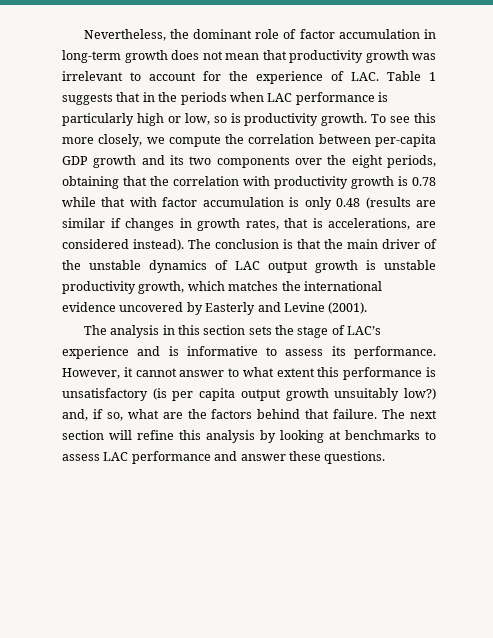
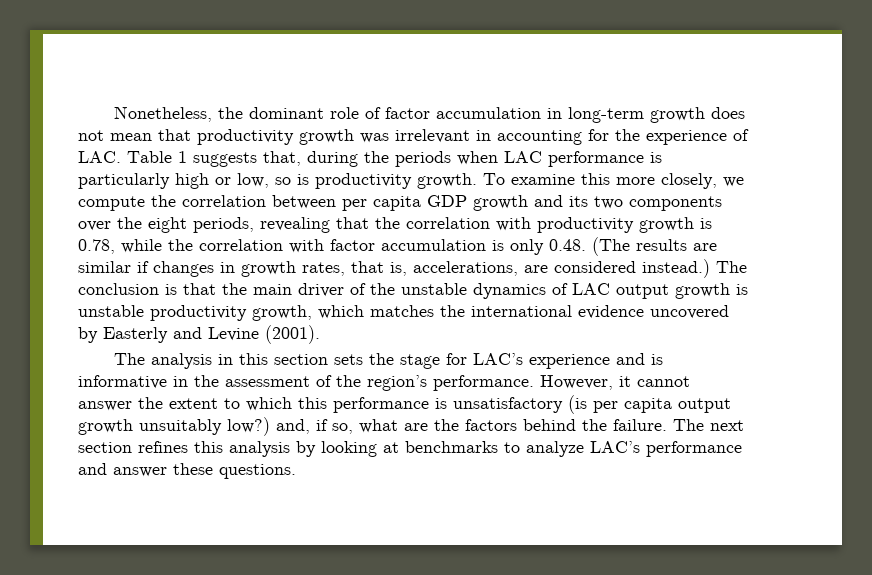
[83,29,166,41] Nevertheless, -> [114,106,213,122] Nonetheless,
[130,72,196,81] to account -> [476,130,582,145] in accounting
[116,92,155,102] that in -> [263,151,358,167] that, during
[390,116,411,123] see -> [511,174,575,185] examine
[375,134,436,147] per-capita -> [342,196,421,211] per capita
[62,176,119,189] obtaining -> [260,217,330,233] revealing
[412,177,436,186] [62,197,126,207] 0.78 while that -> [78,239,283,254] 0.78, while the correlation
[336,197,411,209] 0.48 (results -> [549,237,687,256] 0.48. (The results
[312,218,323,228] is -> [390,262,407,276] is,
[133,239,184,251] instead). -> [642,259,710,278] instead.)
[331,325,345,335] of -> [446,353,468,365] for
[266,346,346,356] to assess its -> [173,375,427,391] in the assessment of the region’s
[228,367,315,377] to what extent -> [138,397,292,411] the extent to which
[305,409,330,419] that -> [582,419,607,431] the
[109,430,174,440] will refine -> [138,441,188,453] refines
[62,452,129,461] assess LAC -> [526,441,640,457] analyze LAC’s

